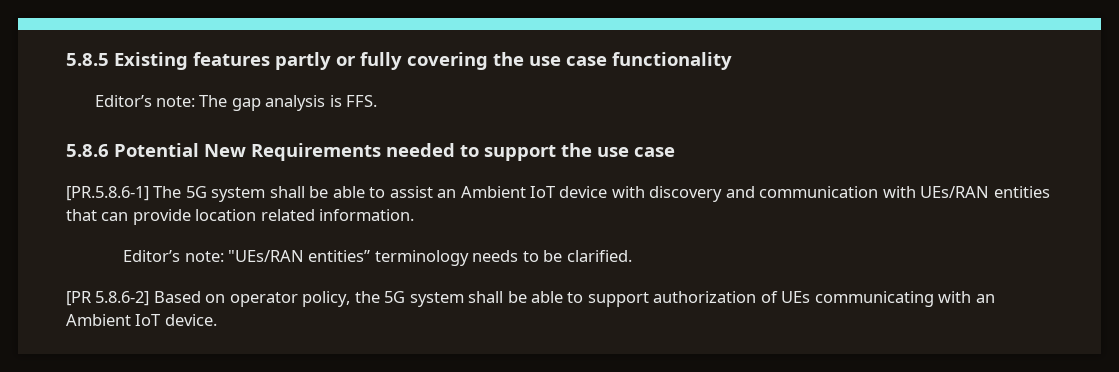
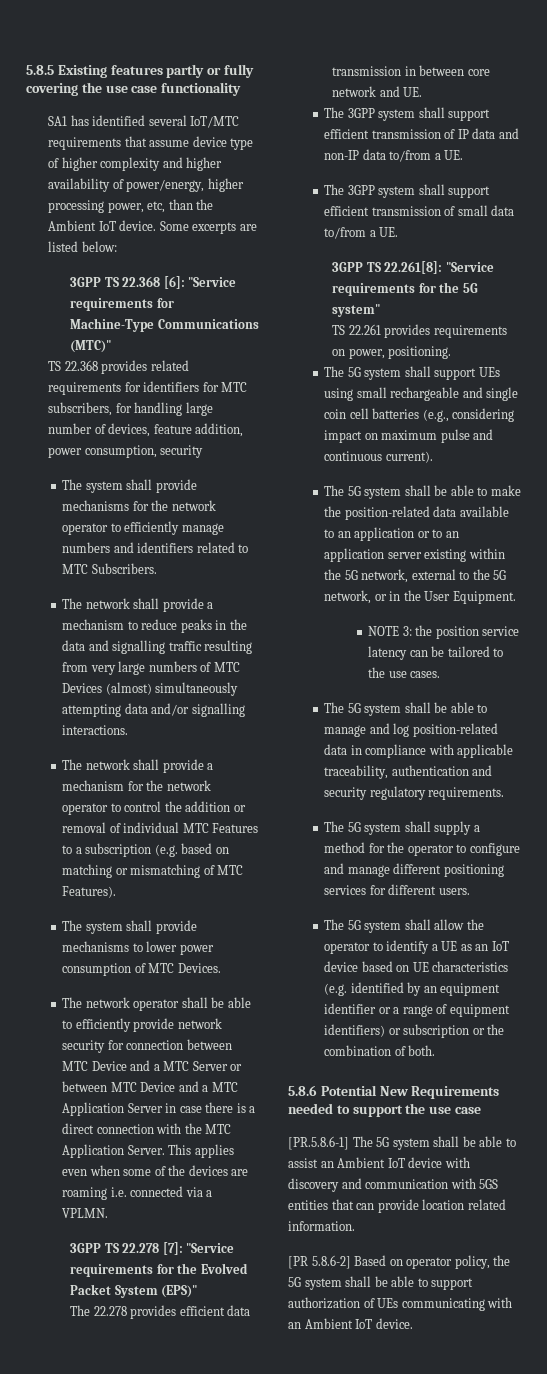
[94,95,378,111] Editor’s note: The gap analysis is FFS. -> [48,115,240,128] [48,136,254,150] [48,157,223,171] [48,178,244,192] [48,199,214,213] [48,220,257,234] [48,241,117,252] [70,276,237,289] [70,298,174,311] [70,318,259,332] [70,340,112,353] [48,360,189,374] [48,381,248,395] [48,402,213,416] [48,423,244,437] [48,445,204,458] [62,479,197,493] [62,500,216,511] [62,521,224,535] [62,542,249,553] [62,563,157,574] [62,598,214,612] [62,619,247,633] [62,640,253,654] [62,661,240,675] [62,682,239,696] [62,703,245,717] [62,725,129,735] [62,759,214,773] [62,780,211,791] [62,801,246,815] [62,822,259,833] [62,843,229,857] [62,864,244,878] [62,886,117,898] [62,920,197,934] [62,941,214,955] [62,963,221,976] [62,997,251,1011] [62,1018,222,1032] [62,1039,232,1053] [62,1060,243,1071] [62,1081,238,1092] [62,1102,256,1116] [62,1123,232,1134] [62,1144,234,1158] [62,1165,249,1176] [62,1186,213,1200] [62,1208,109,1218] [70,1242,235,1255] [70,1263,248,1277] [70,1284,198,1298] [70,1305,251,1319] [332,65,490,76] [332,86,423,97] [324,107,491,121] [324,128,519,139] [324,149,464,162] [324,184,491,198] [324,205,515,216] [324,227,399,239] [332,261,494,274] [332,282,478,296] [332,304,381,317] [332,324,507,338] [332,346,452,359] [324,366,500,380] [324,387,519,401] [324,408,515,422] [324,429,494,443] [324,451,433,463] [324,485,521,499] [324,506,509,520] [324,527,459,541] [324,548,505,562] [324,569,507,583] [324,590,516,604] [368,625,520,639] [368,646,504,660] [368,667,441,678] [324,702,488,716] [324,723,498,737] [324,744,514,758] [324,765,493,779] [324,786,505,800] [324,821,480,835] [324,842,520,856] [324,863,504,877] [324,884,470,895] [324,919,484,933] [324,940,509,954] [324,961,509,972] [324,982,501,996] [324,1003,510,1017] [324,1024,505,1038] [324,1045,436,1056] SA1 has identified several IoT/MTC requirements that assume device type of higher complexity and higher availability of power/energy, higher processing power, etc, than the Ambient IoT device. Some excerpts are listed below: // 3GPP TS 22.368 [6]: "Service requirements for Machine-Type Communications (MTC)" // TS 22.368 provides related requirements for identifiers for MTC subscribers, for handling large number of devices, feature addition, power consumption, security // The system shall provide mechanisms for the network operator to efficiently manage numbers and identifiers related to MTC Subscribers. // The network shall provide a mechanism to reduce peaks in the data and signalling traffic resulting from very large numbers of MTC Devices (almost) simultaneously attempting data and/or signalling interactions. // The network shall provide a mechanism for the network operator to control the addition or removal of individual MTC Features to a subscription (e.g. based on matching or mismatching of MTC Features). // The system shall provide mechanisms to lower power consumption of MTC Devices. // The network operator shall be able to efficiently provide network security for connection between MTC Device and a MTC Server or between MTC Device and a MTC Application Server in case there is a direct connection with the MTC Application Server. This applies even when some of the devices are roaming i.e. connected via a VPLMN. // 3GPP TS 22.278 [7]: "Service requirements for the Evolved Packet System (EPS)" // The 22.278 provides efficient data transmission in between core network and UE. // The 3GPP system shall support efficient transmission of IP data and non-IP data to/from a UE. // The 3GPP system shall support efficient transmission of small data to/from a UE. // 3GPP TS 22.261[8]: "Service requirements for the 5G system" // TS 22.261 provides requirements on power, positioning. // The 5G system shall support UEs using small rechargeable and single coin cell batteries (e.g., considering impact on maximum pulse and continuous current). // The 5G system shall be able to make the position-related data available to an application or to an application server existing within the 5G network, external to the 5G network, or in the User Equipment. // NOTE 3: the position service latency can be tailored to the use cases. // The 5G system shall be able to manage and log position-related data in compliance with applicable traceability, authentication and security regulatory requirements. // The 5G system shall supply a method for the operator to configure and manage different positioning services for different users. // The 5G system shall allow the operator to identify a UE as an IoT device based on UE characteristics (e.g. identified by an equipment identifier or a range of equipment identifiers) or subscription or the combination of both.
[920,186,990,198] UEs/RAN -> [479,1179,499,1189] 5GS
[123,250,632,266] // Editor’s note: "UEs/RAN entities” terminology needs to be clarified. -> (355, 1226) none

